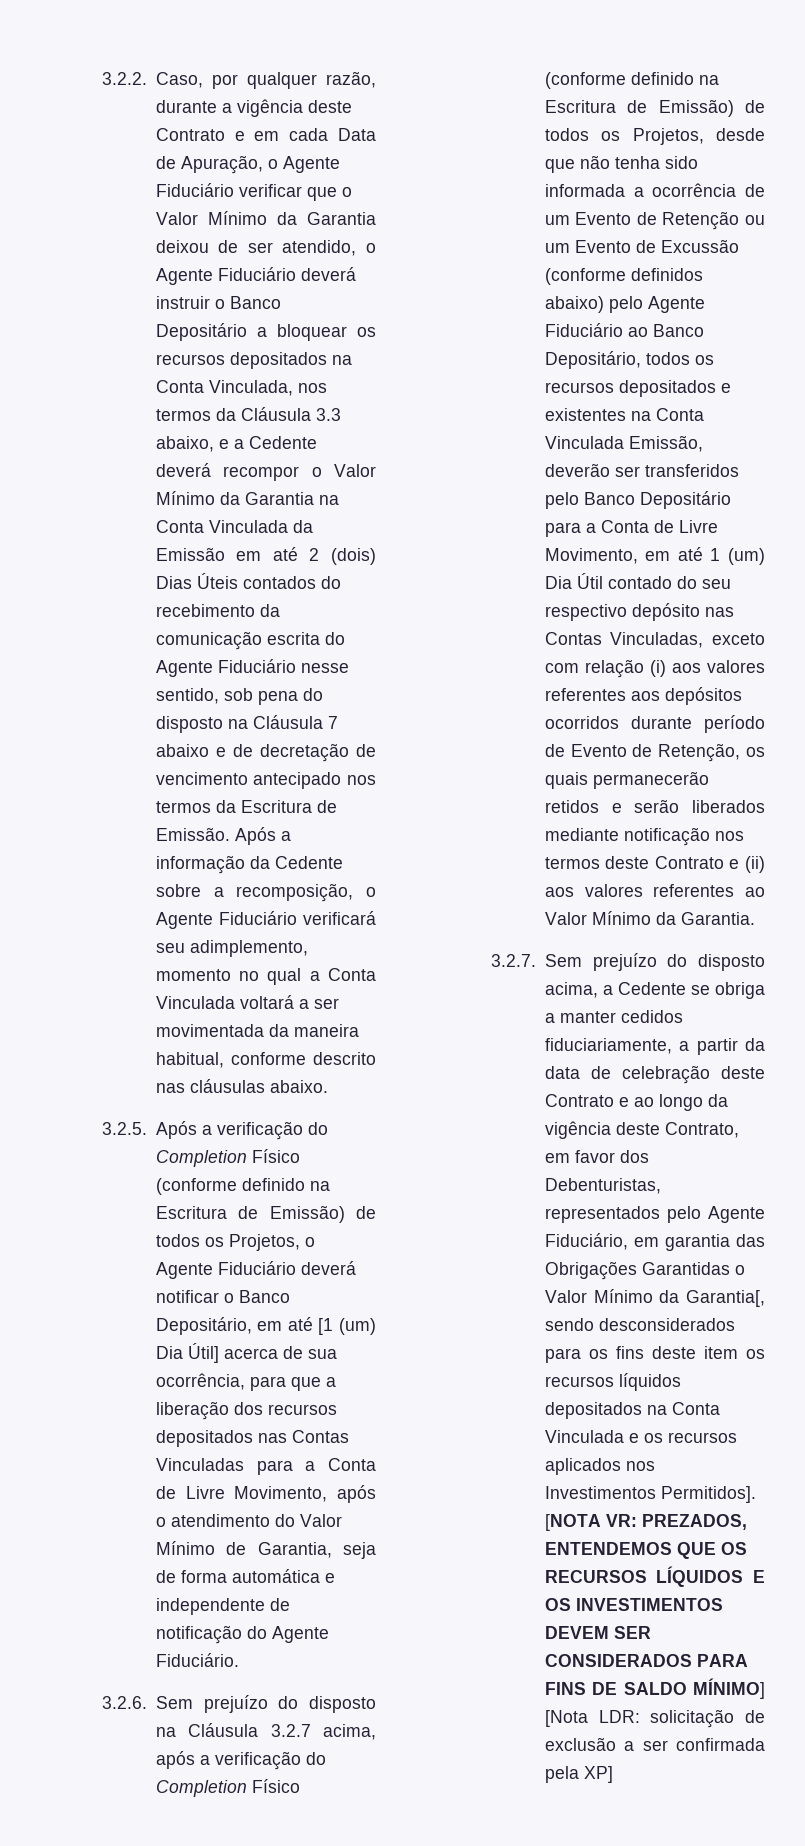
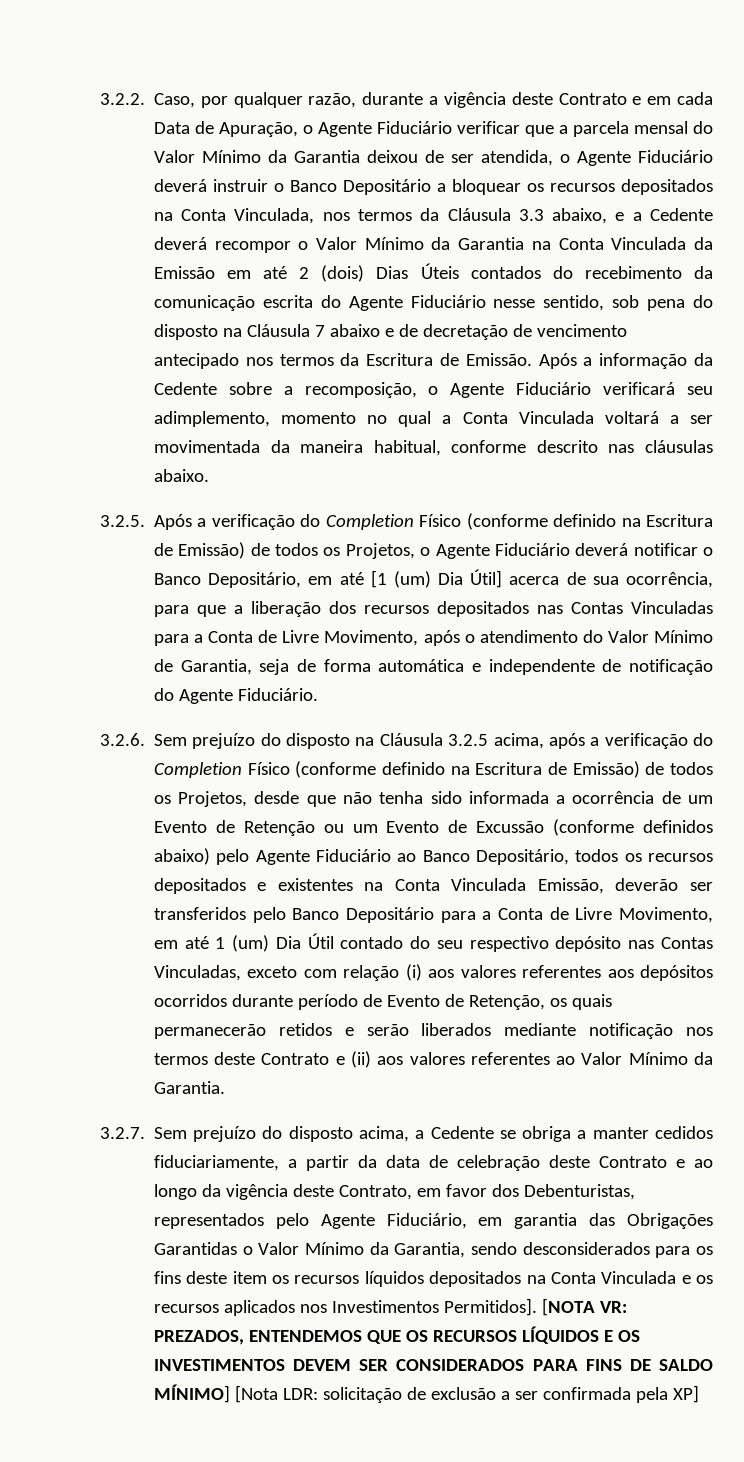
[341,187,352,197] o -> [558,121,714,137] a parcela mensal do
[282,240,357,256] atendido, -> [480,150,553,166] atendida,
[270,1724,311,1737] 3.2.7 -> [448,734,489,746] 3.2.5
[686,1290,765,1307] Garantia[, -> [394,1242,466,1258] Garantia,

